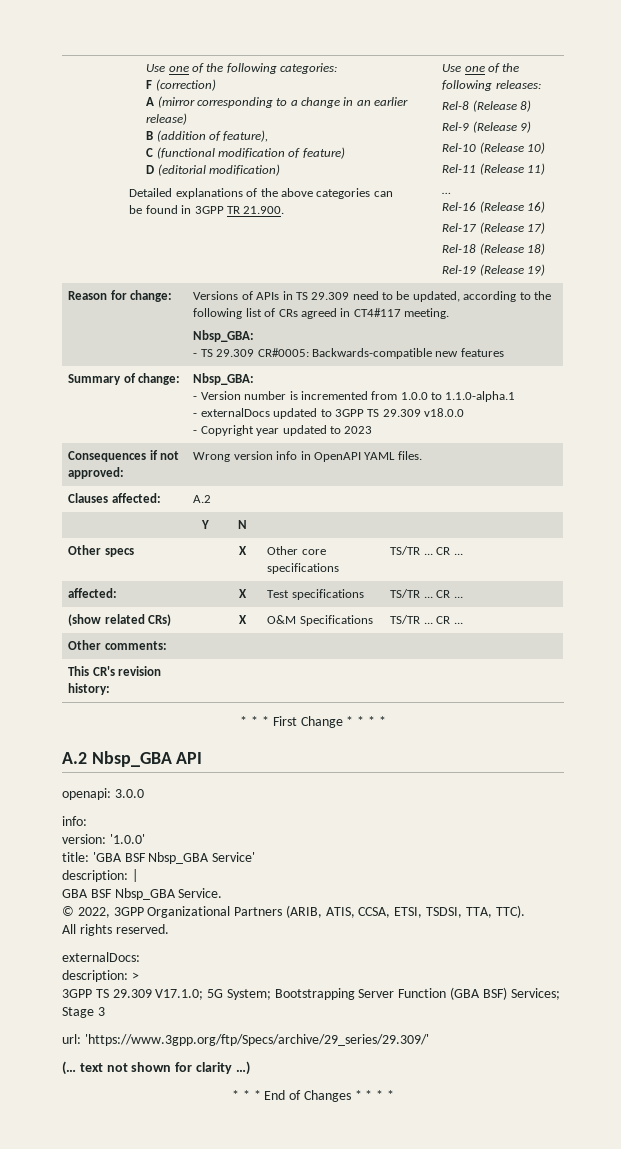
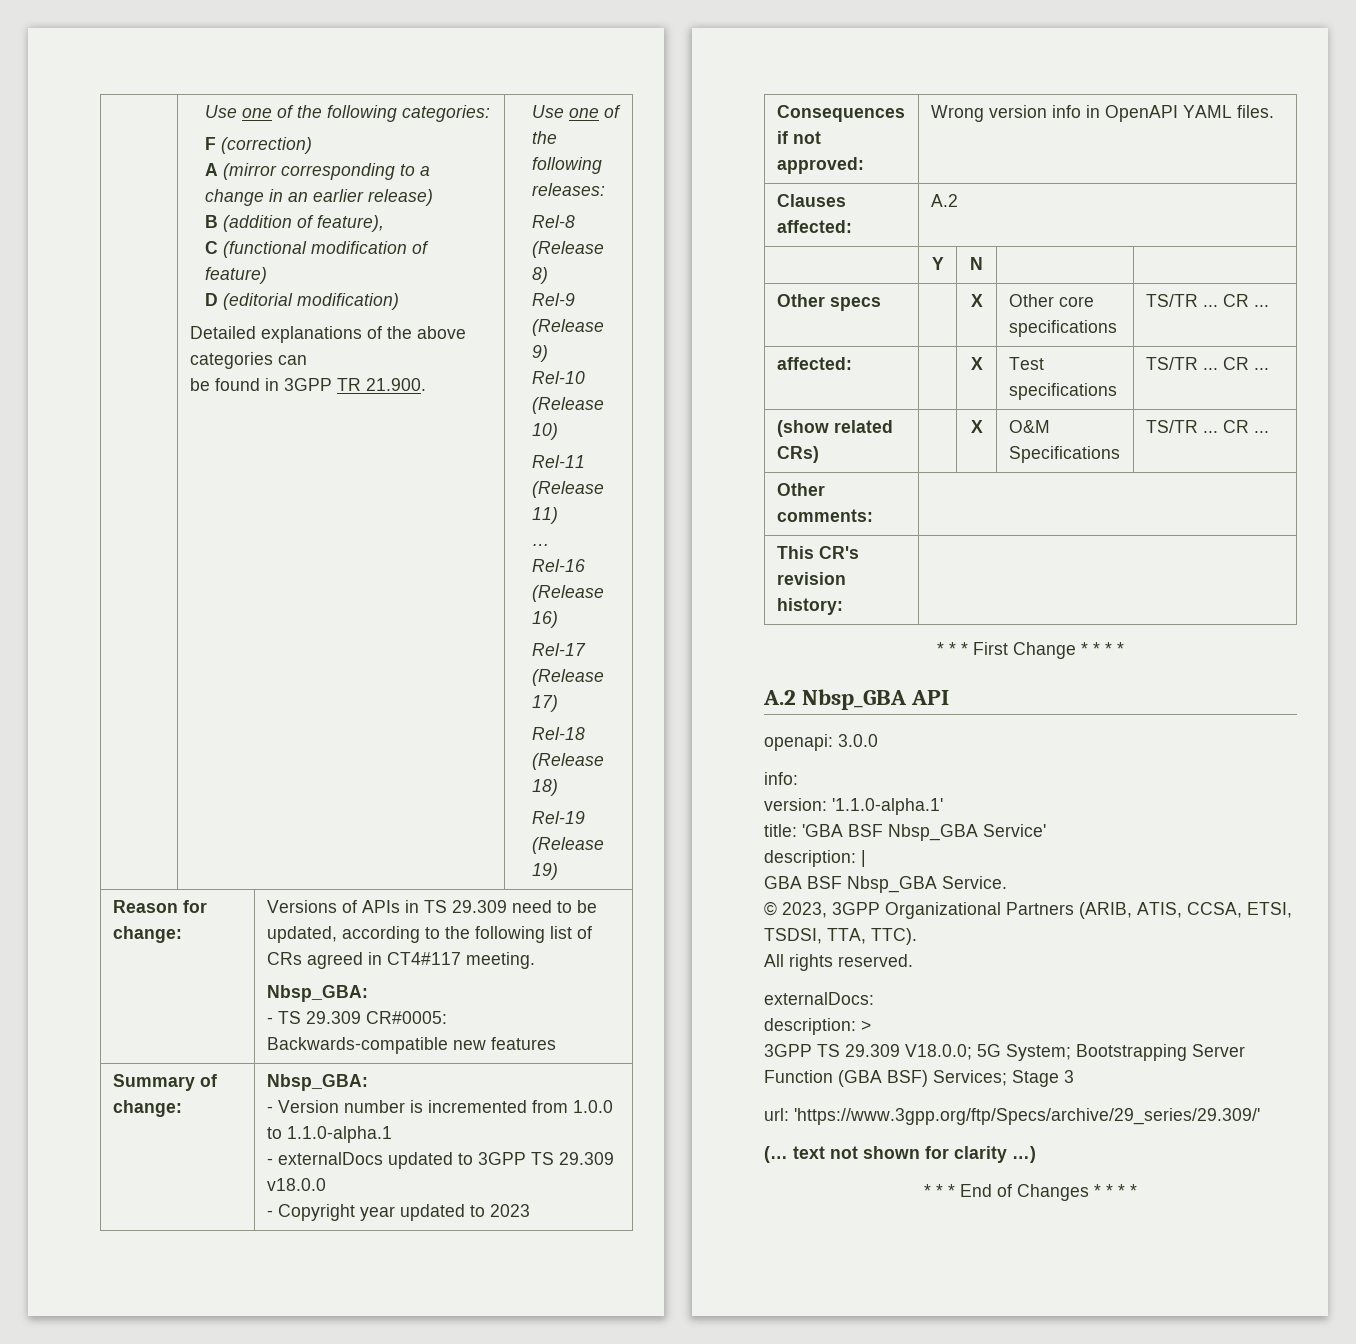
[109,834,145,844] '1.0.0' -> [832,798,943,815] '1.1.0-alpha.1'
[77,907,110,918] 2022, -> [782,902,827,918] 2023,
[155,989,204,1000] V17.1.0; -> [905,1044,972,1060] V18.0.0;

